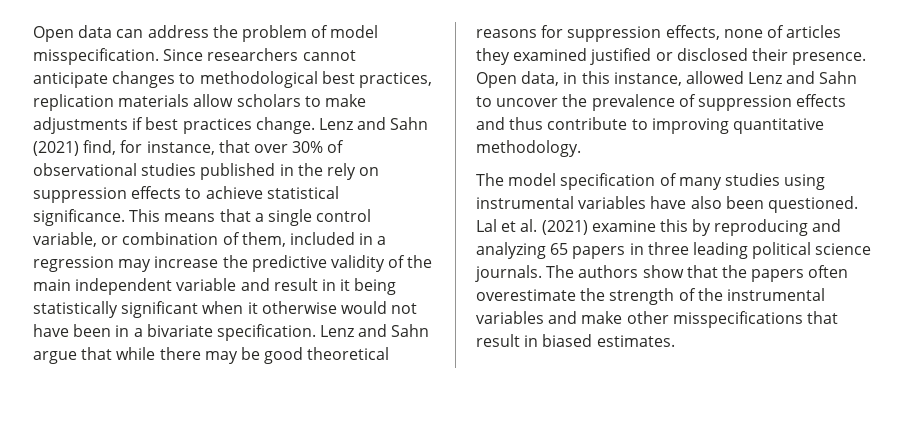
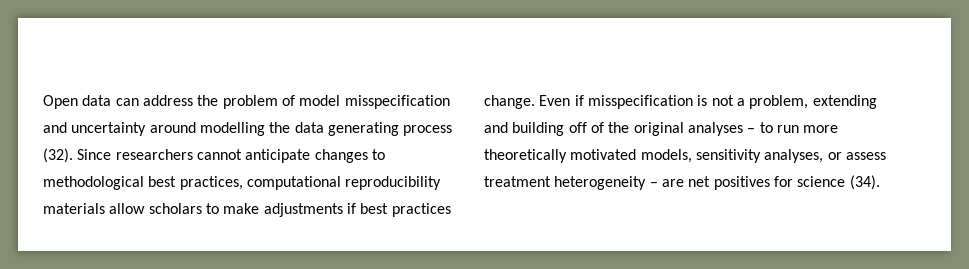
[33,48,159,65] misspecification. -> [344,95,450,109] [43,122,453,136] [43,148,73,163] misspecification and uncertainty around modelling the data generating process (32).
[33,94,114,111] replication -> [246,176,442,190] computational reproducibility
[318,117,429,130] [33,140,345,156] [33,163,380,180] [33,186,339,203] [33,209,372,226] [33,232,387,247] [33,255,433,272] [33,278,397,295] [33,301,418,318] [33,324,430,341] [33,347,390,364] [476,25,842,42] [476,48,867,65] [476,71,858,88] [476,94,847,111] [476,117,824,134] [476,140,581,157] [476,173,826,190] [476,196,858,213] [476,219,842,236] [476,242,872,259] [475,265,849,282] [476,288,825,305] [476,311,838,328] [476,334,675,347] Lenz and Sahn (2021) find, for instance, that over 30% of observational studies published in the rely on suppression effects to achieve statistical significance. This means that a single control variable, or combination of them, included in a regression may increase the predictive validity of the main independent variable and result in it being statistically significant when it otherwise would not have been in a bivariate specification. Lenz and Sahn argue that while there may be good theoretical reasons for suppression effects, none of articles they examined justified or disclosed their presence. Open data, in this instance, allowed Lenz and Sahn to uncover the prevalence of suppression effects and thus contribute to improving quantitative methodology. // The model specification of many studies using instrumental variables have also been questioned. Lal et al. (2021) examine this by reproducing and analyzing 65 papers in three leading political science journals. The authors show that the papers often overestimate the strength of the instrumental variables and make other misspecifications that result in biased estimates. -> [539,95,877,109] [484,122,839,136] [484,149,886,163] [484,175,880,190] Even if misspecification is not a problem, extending and building off of the original analyses – to run more theoretically motivated models, sensitivity analyses, or assess treatment heterogeneity – are net positives for science (34).

